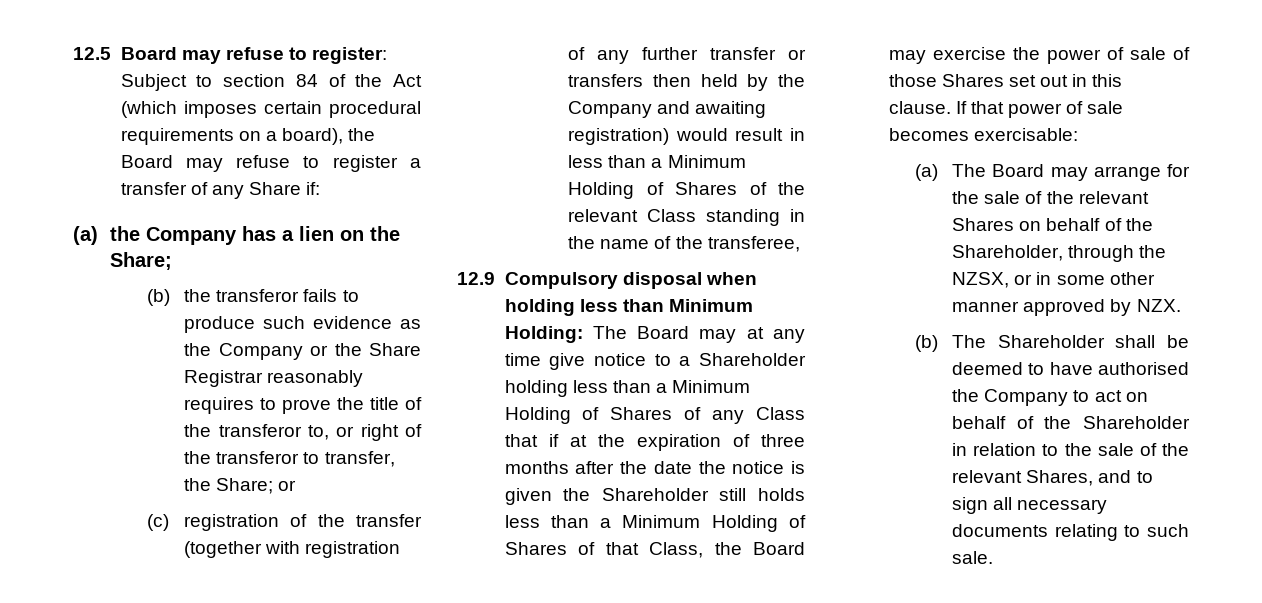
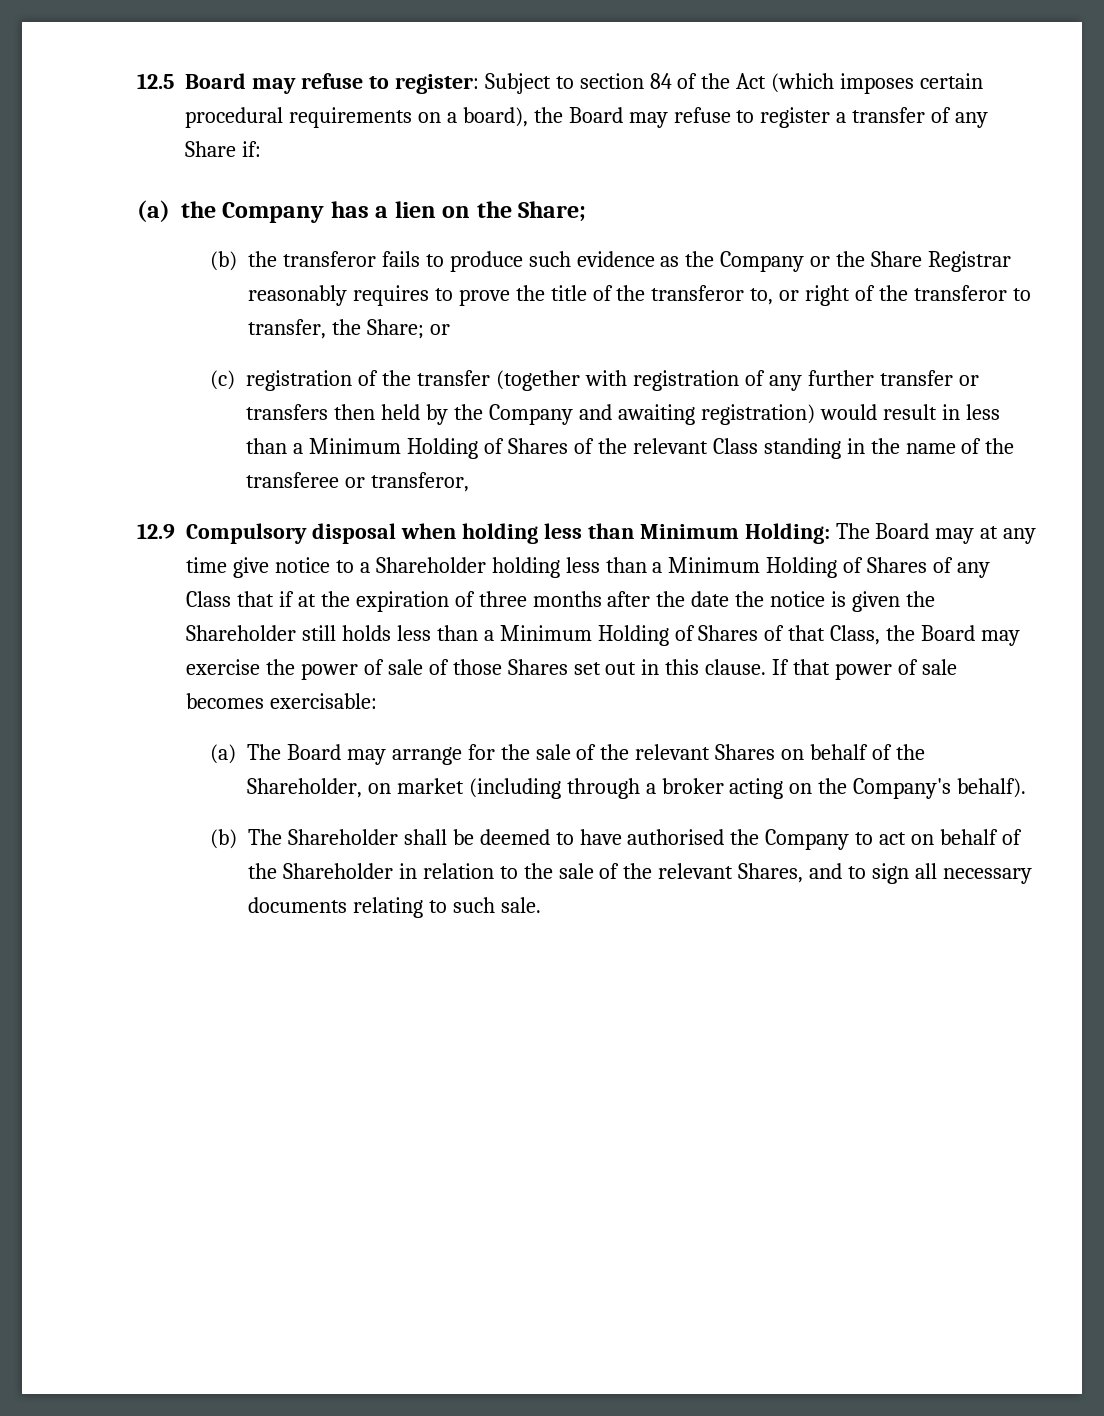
[707,236,800,252] transferee, -> [246,472,470,492] transferee or transferor,
[1068,245,1167,262] [952,272,1155,288] [952,299,1181,316] through the NZSX, or in some other manner approved by NZX. -> [367,778,1027,799] on market (including through a broker acting on the Company's behalf).

